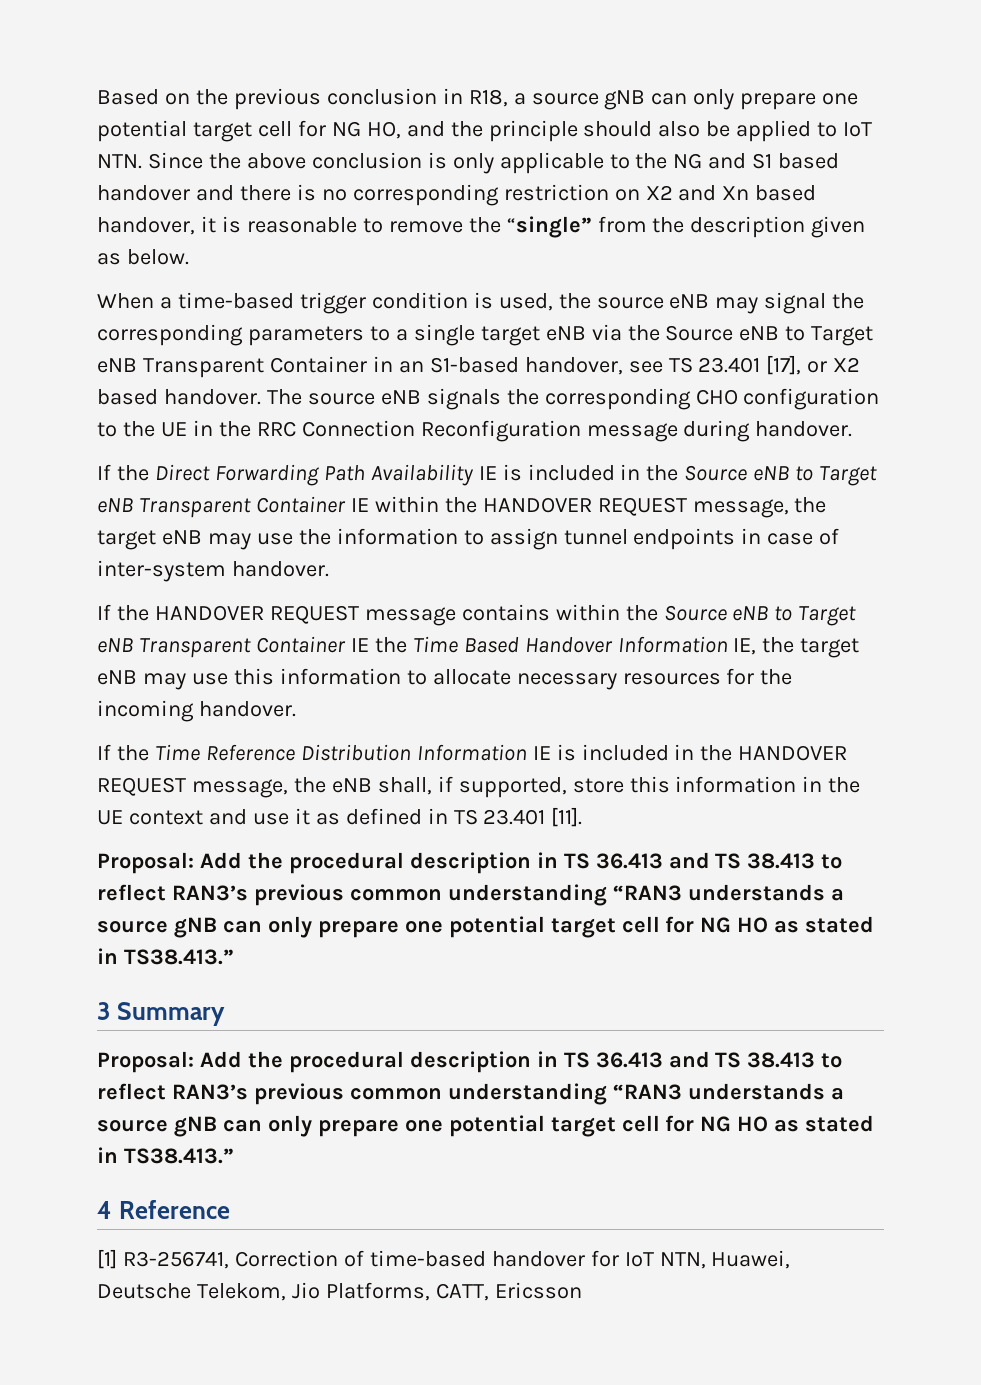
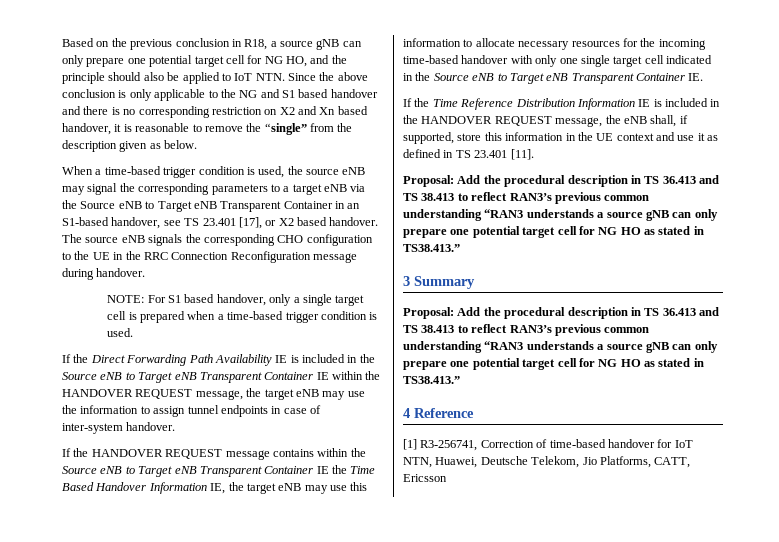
[413,324,475,346] single -> (290, 189) none
(853, 429) none -> [107,294,365,306] [107,311,378,323] [107,328,134,337] // NOTE: For S1 based handover, only a single target cell is prepared when a time-based trigger condition is used.
[198,701,296,717] handover. -> [403,55,712,67] [403,72,704,84] time-based handover with only one single target cell indicated in the Source eNB to Target eNB Transparent Container IE.

